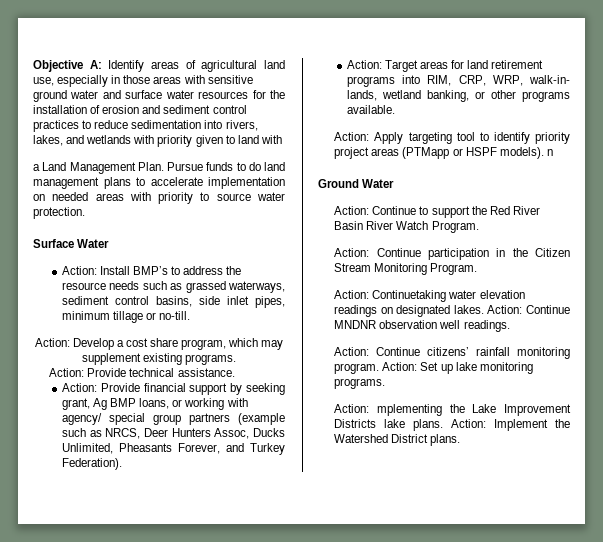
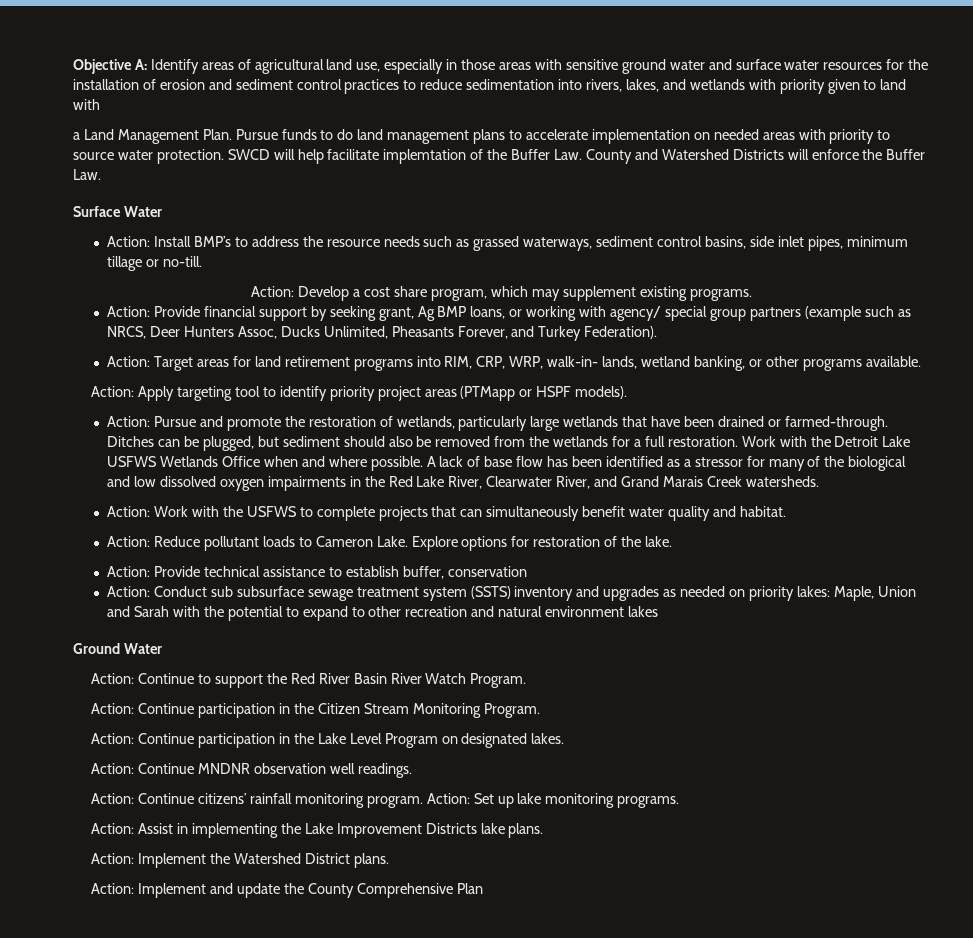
(85, 213) none -> [227,149,926,164] [73,169,101,180] SWCD will help facilitate implemtation of the Buffer Law. County and Watershed Districts will enforce the Buffer Law.
[49,368,235,377] // Action: Provide technical assistance. -> (752, 295) none
[546,149,553,156] n -> [107,416,888,431] [107,436,911,451] [107,456,907,471] [107,476,819,491] [107,506,786,521] [107,536,673,551] [107,566,527,579] [107,586,916,601] [107,606,659,621] // Action: Pursue and promote the restoration of wetlands, particularly large wetlands that have been drained or farmed-through. Ditches can be plugged, but sediment should also be removed from the wetlands for a full restoration. Work with the Detroit Lake USFWS Wetlands Office when and where possible. A lack of base flow has been identified as a stressor for many of the biological and low dissolved oxygen impairments in the Red Lake River, Clearwater River, and Grand Marais Creek watersheds. // Action: Work with the USFWS to complete projects that can simultaneously benefit water quality and habitat. // Action: Reduce pollutant loads to Cameron Lake. Explore options for restoration of the lake. // Action: Provide technical assistance to establish buffer, conservation // Action: Conduct sub subsurface sewage treatment system (SSTS) inventory and upgrades as needed on priority lakes: Maple, Union and Sarah with the potential to expand to other recreation and natural environment lakes
[372,290,525,302] [334,305,378,317] Continuetaking water elevation readings -> [138,733,438,748] Continue participation in the Lake Level Program
(484, 309) none -> (565, 738) //
[376,404,442,416] mplementing -> [138,823,278,838] Assist in implementing
(444, 425) none -> (544, 830) //
(461, 440) none -> [91,883,483,898] // Action: Implement and update the County Comprehensive Plan

